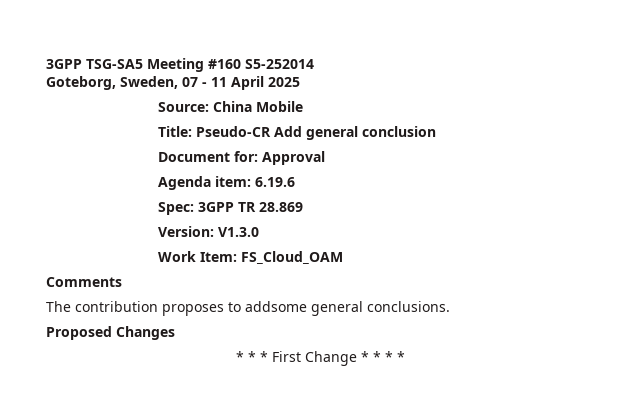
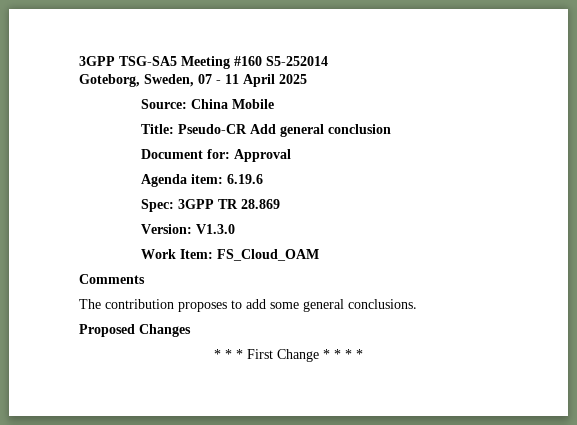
[245,301,307,312] addsome -> [246,299,299,309] add some

